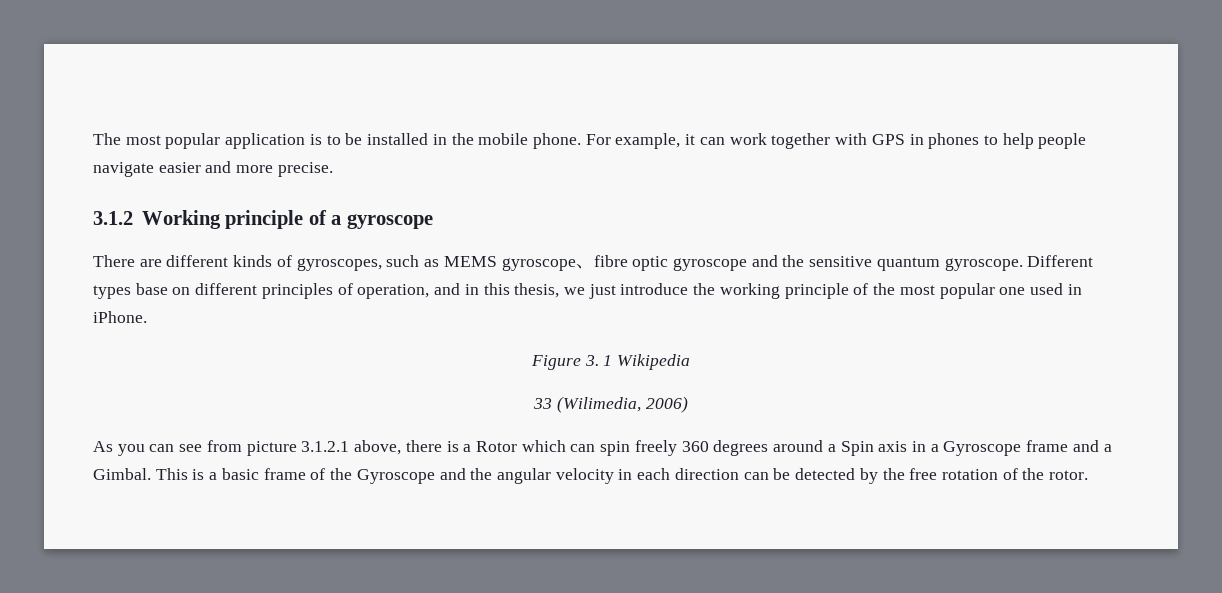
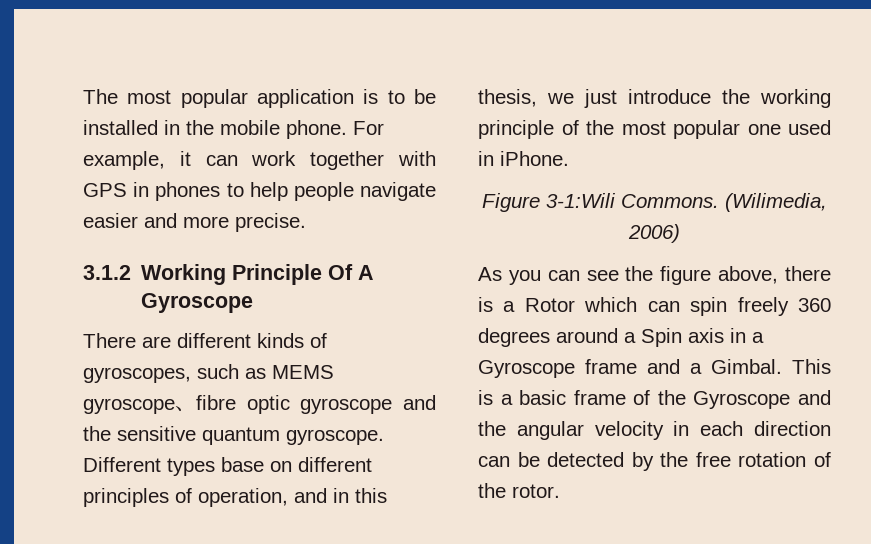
[225,210,433,229] principle of a gyroscope -> [232,264,375,285] [141,293,254,313] Principle Of A Gyroscope
[584,354,691,370] [533,398,553,409] 3. 1 Wikipedia // 33 -> [546,193,719,208] 3-1:Wili Commons.
[206,440,350,456] from picture 3.1.2.1 -> [625,266,712,285] the figure

